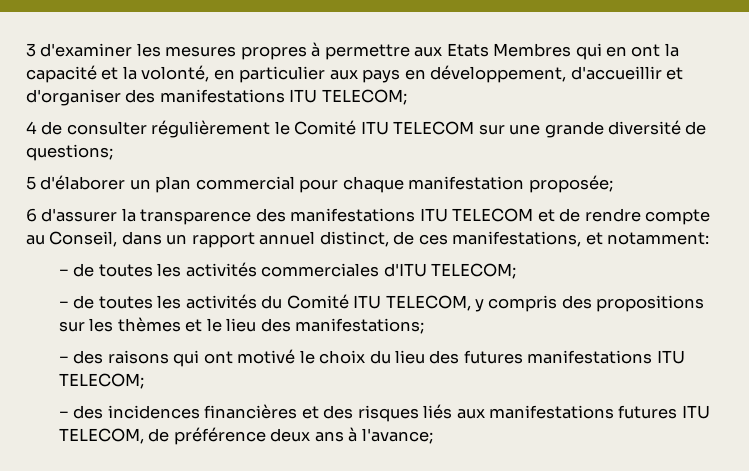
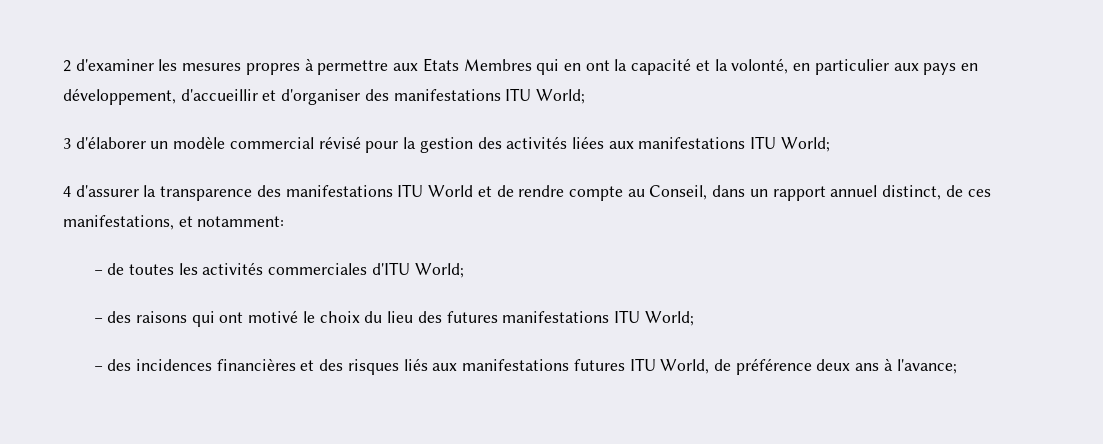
[26,43,36,57] 3 -> [63,60,71,72] 2
[321,89,407,105] [26,120,707,138] [26,144,113,161] [26,175,613,193] [26,208,37,222] TELECOM; // 4 de consulter régulièrement le Comité ITU TELECOM sur une grande diversité de questions; // 5 d'élaborer un plan commercial pour chaque manifestation proposée; // 6 -> [536,89,586,104] [63,136,830,153] [63,186,71,197] World; // 3 d'élaborer un modèle commercial révisé pour la gestion des activités liées aux manifestations ITU World; // 4
[452,208,534,222] TELECOM -> [428,185,474,197] World
[431,263,517,279] [58,294,705,312] [58,317,425,334] TELECOM; // − de toutes les activités du Comité ITU TELECOM, y compris des propositions sur les thèmes et le lieu des manifestations; -> [414,263,464,278] World;
[58,373,144,389] TELECOM; -> [644,311,694,326] World;
[58,428,144,444] TELECOM, -> [660,359,710,374] World,

